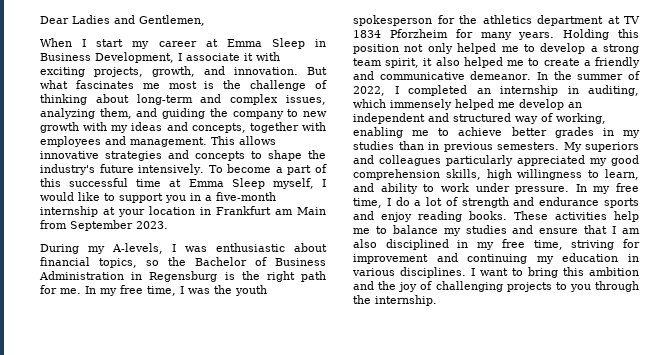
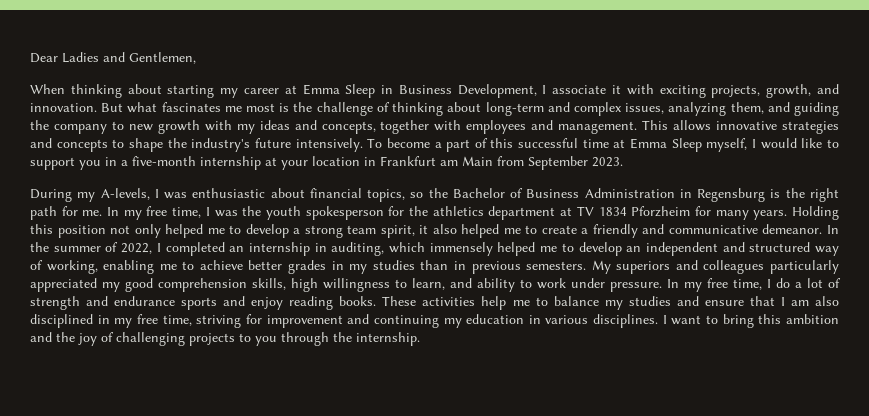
[82,39,124,47] I start -> [70,84,215,98] thinking about starting
(515, 105) none -> [561,243,574,252] to

